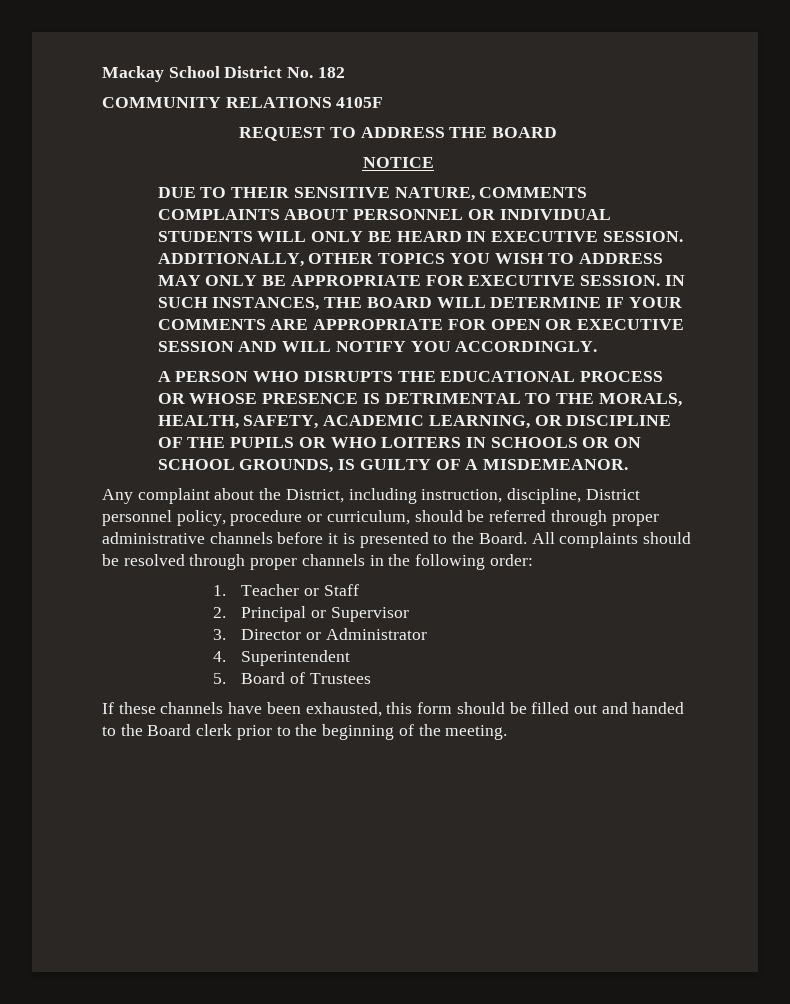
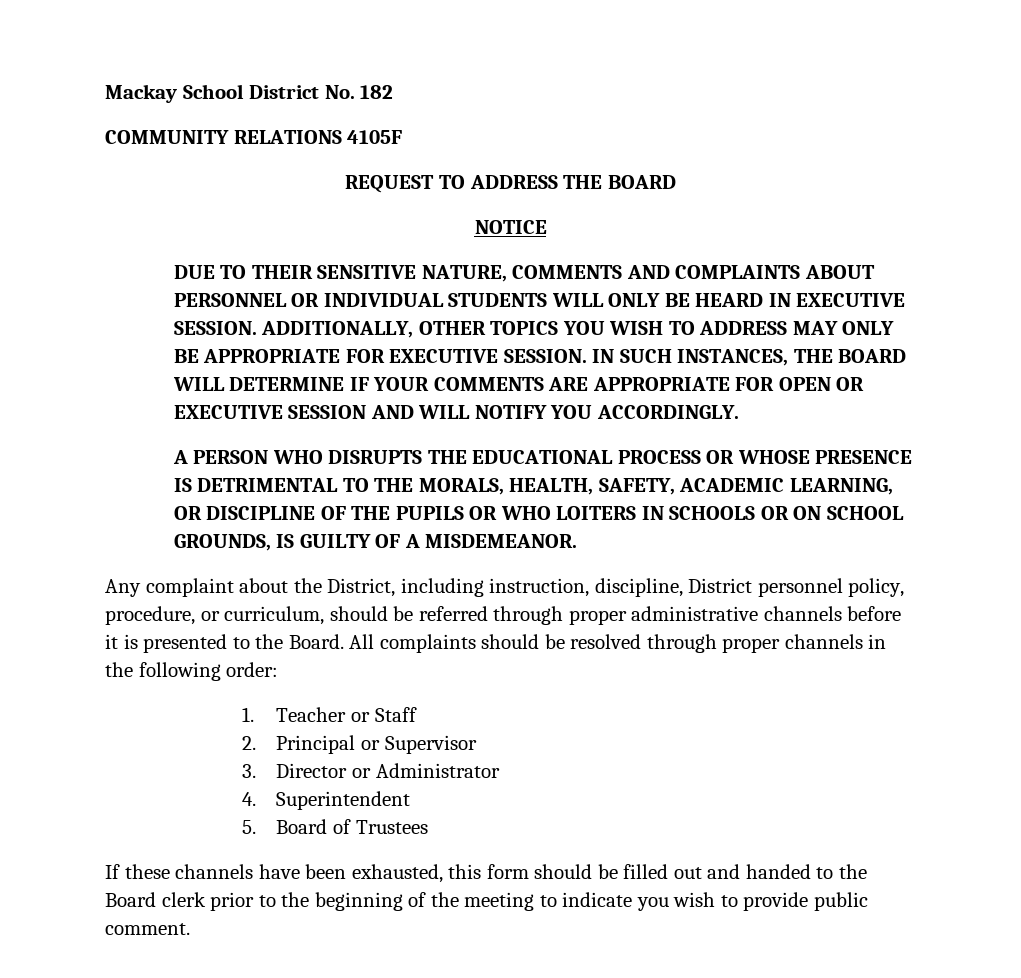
(588, 192) none -> [626,265,670,279] AND
[230,510,303,526] procedure -> [105,606,195,625] procedure,
[445,725,508,740] meeting. -> [464,892,869,911] [105,923,190,935] meeting to indicate you wish to provide public comment.

